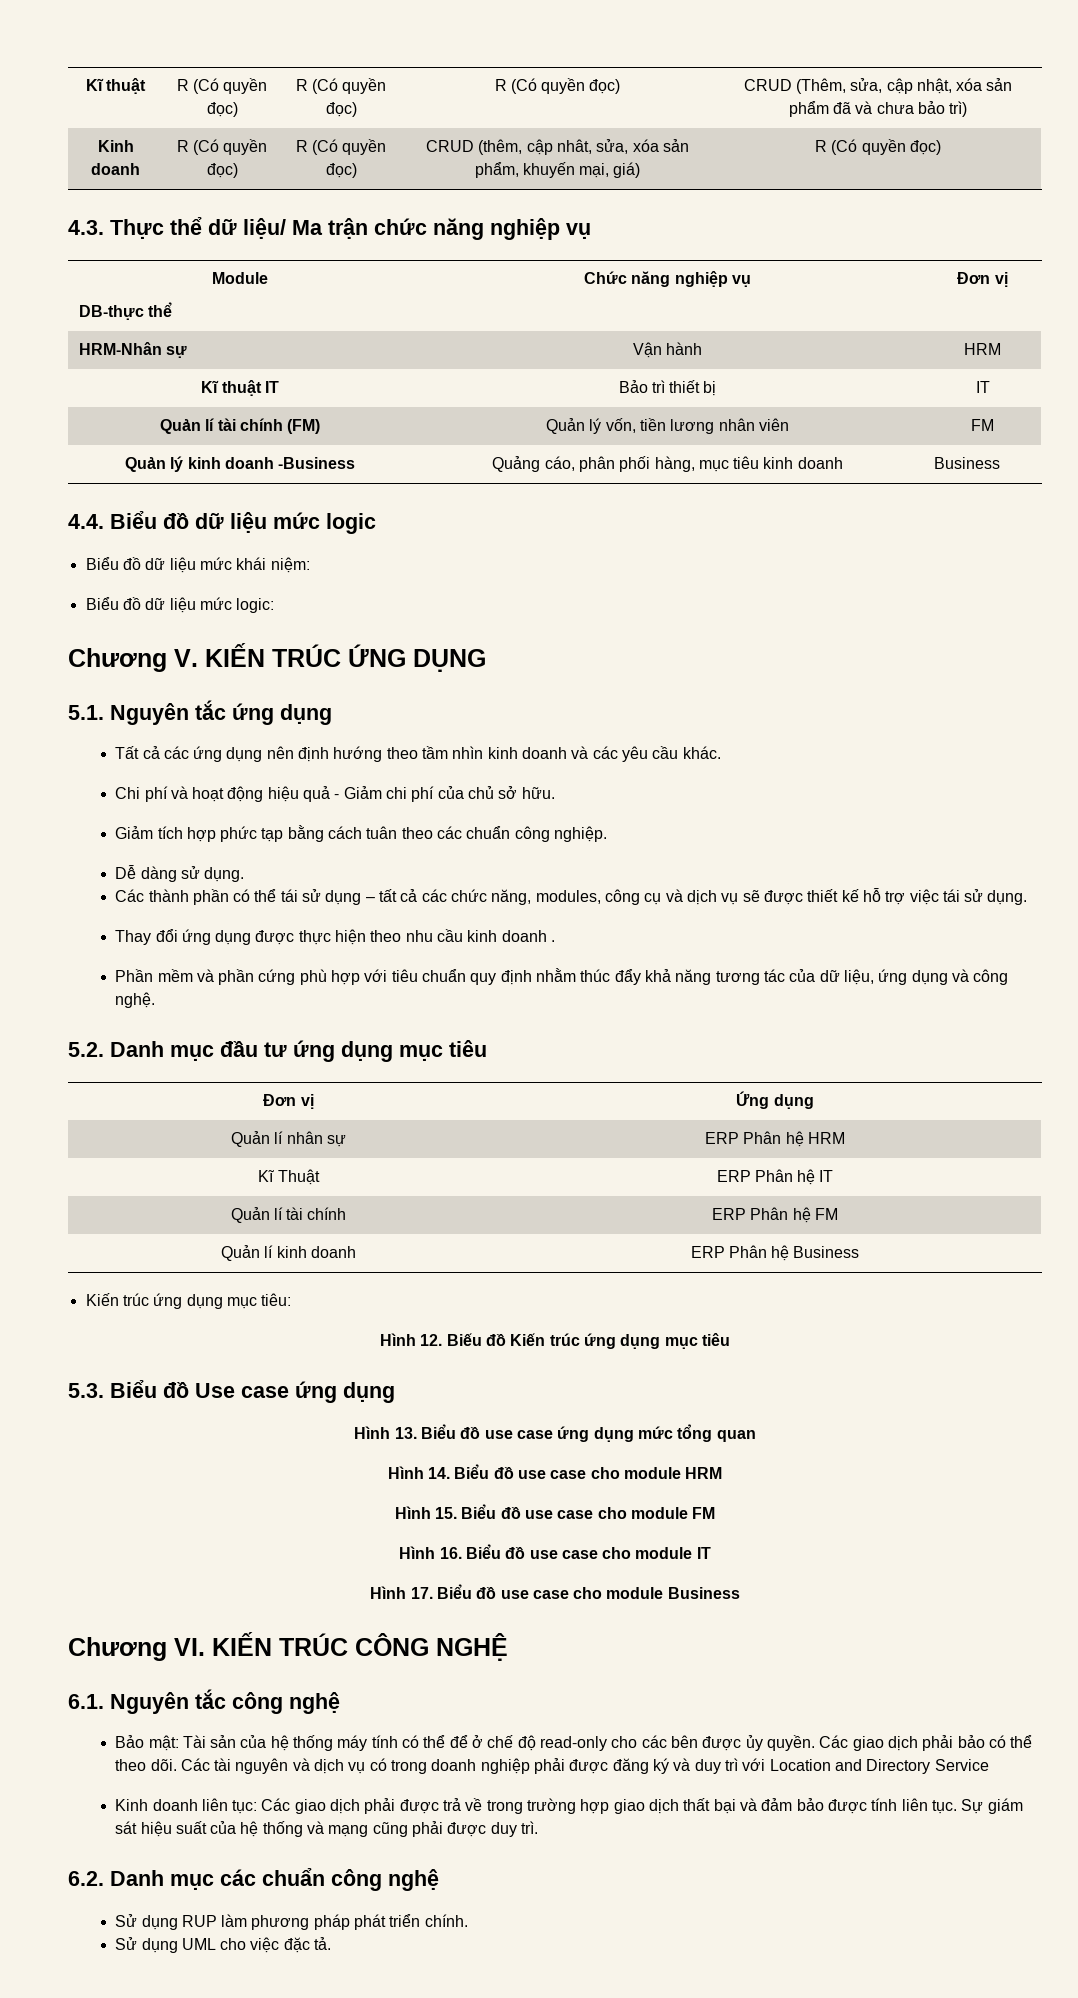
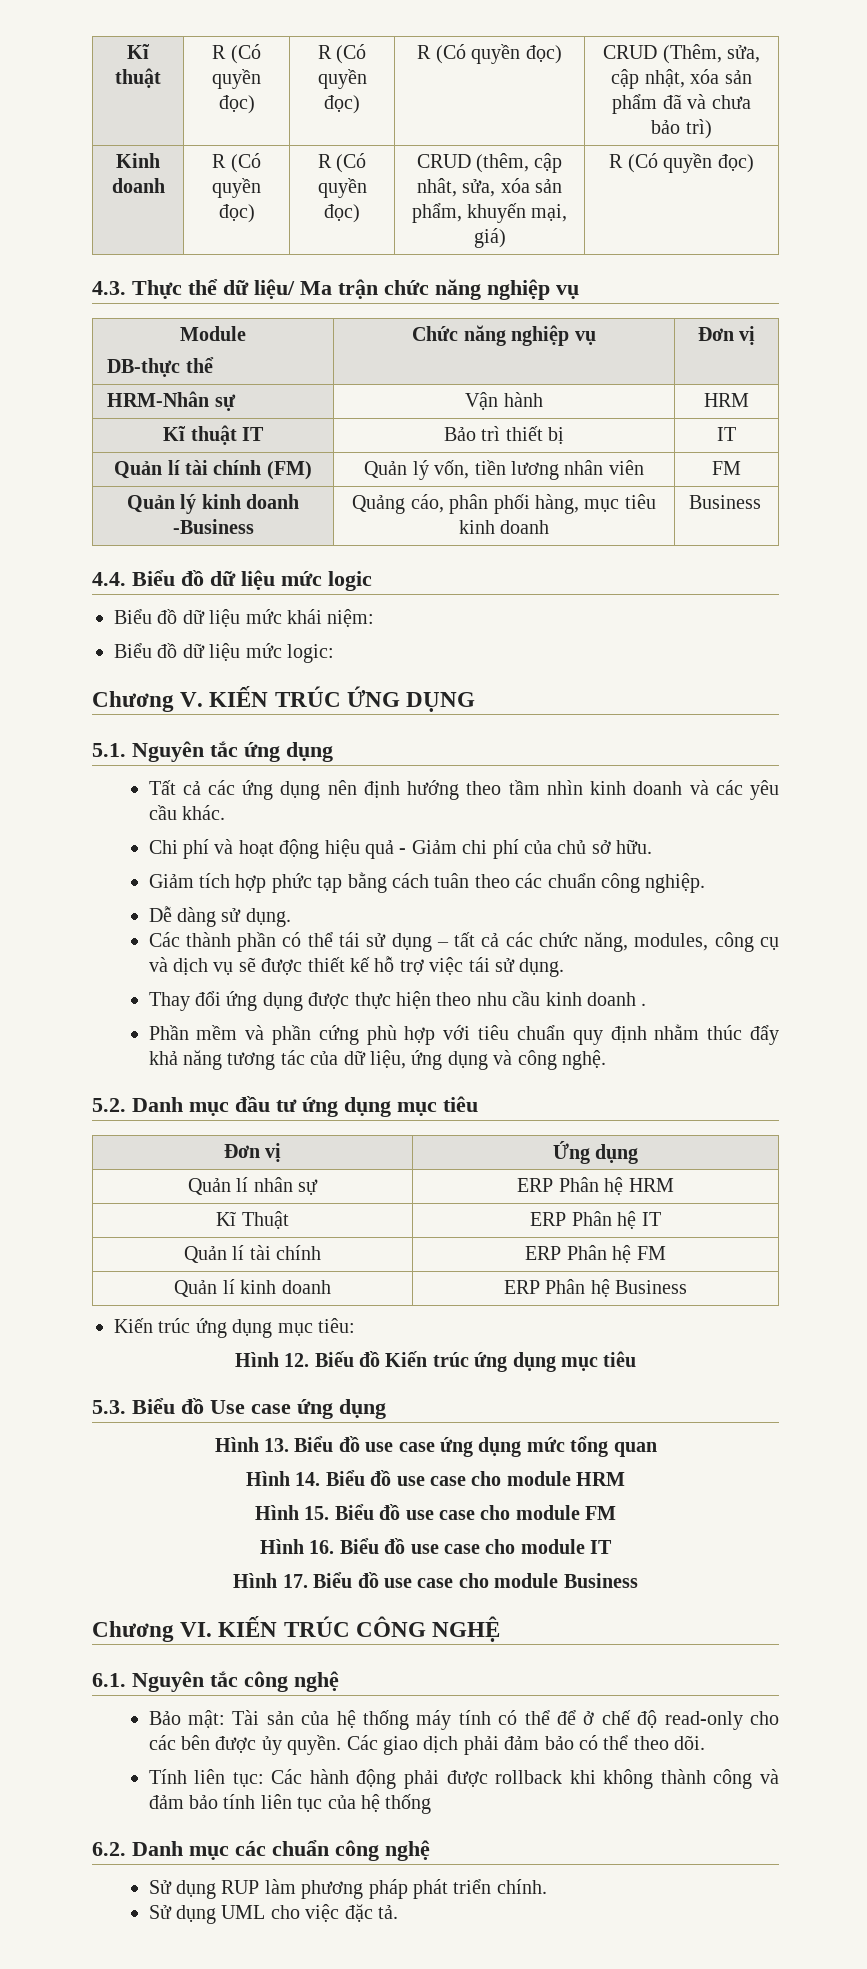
(954, 1743) none -> [504,1736,540,1750] đảm
[180,1758,989,1774] [115,1798,736,1814] Các tài nguyên và dịch vụ có trong doanh nghiệp phải được đăng ký và duy trì với Location and Directory Service // Kinh doanh liên tục: Các giao dịch phải được trả về trong trường hợp giao dịch thất bại -> [148,1769,753,1789] // Tính liên tục: Các hành động phải được rollback khi không thành công
[827,1799,867,1814] được -> (218, 1802) none
[931,1798,1023,1814] [115,1821,539,1837] tục. Sự giám sát hiệu suất của hệ thống và mạng cũng phải được duy trì. -> [297,1794,432,1814] tục của hệ thống

